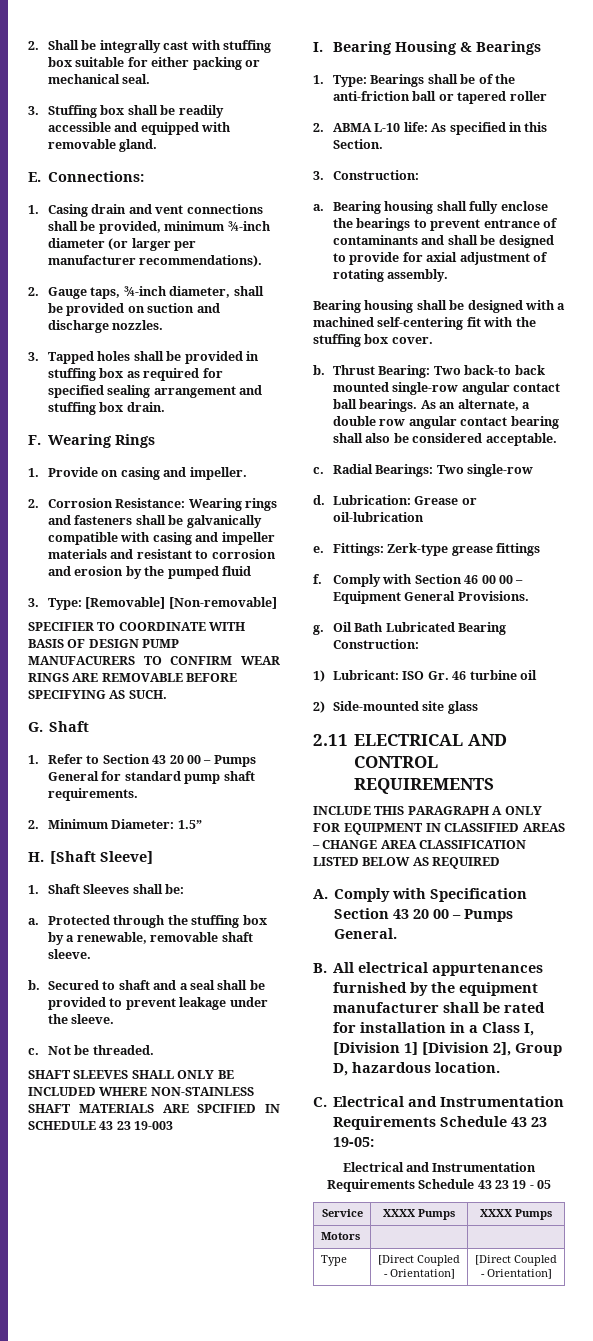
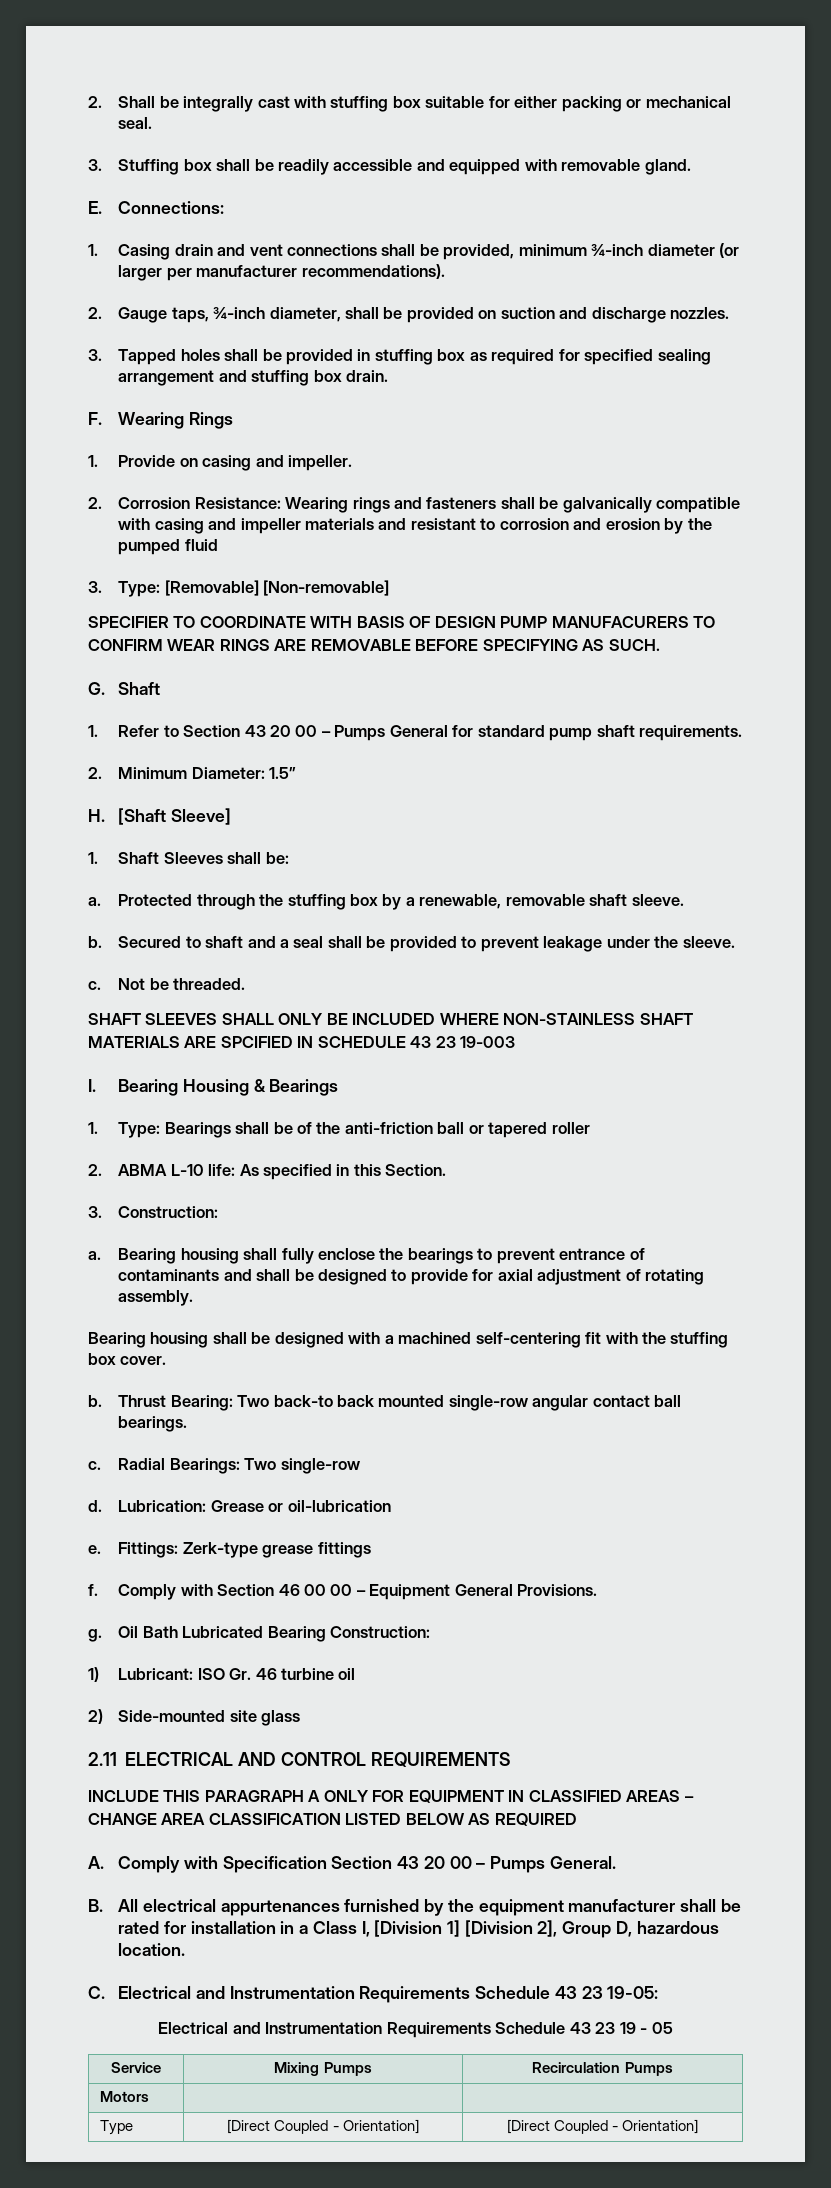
[420,399,530,411] [333,416,559,429] [333,433,557,446] As an alternate, a double row angular contact bearing shall also be considered acceptable. -> (188, 1424) none
[383,1209,415,1217] XXXX -> [274,2062,320,2076] Mixing
[480,1209,512,1217] XXXX -> [532,2062,621,2073] Recirculation

